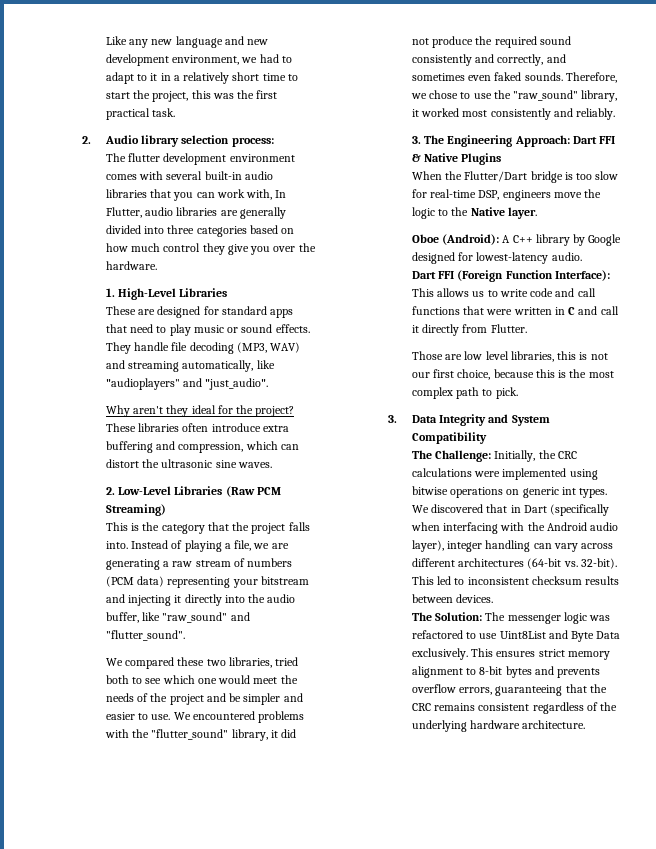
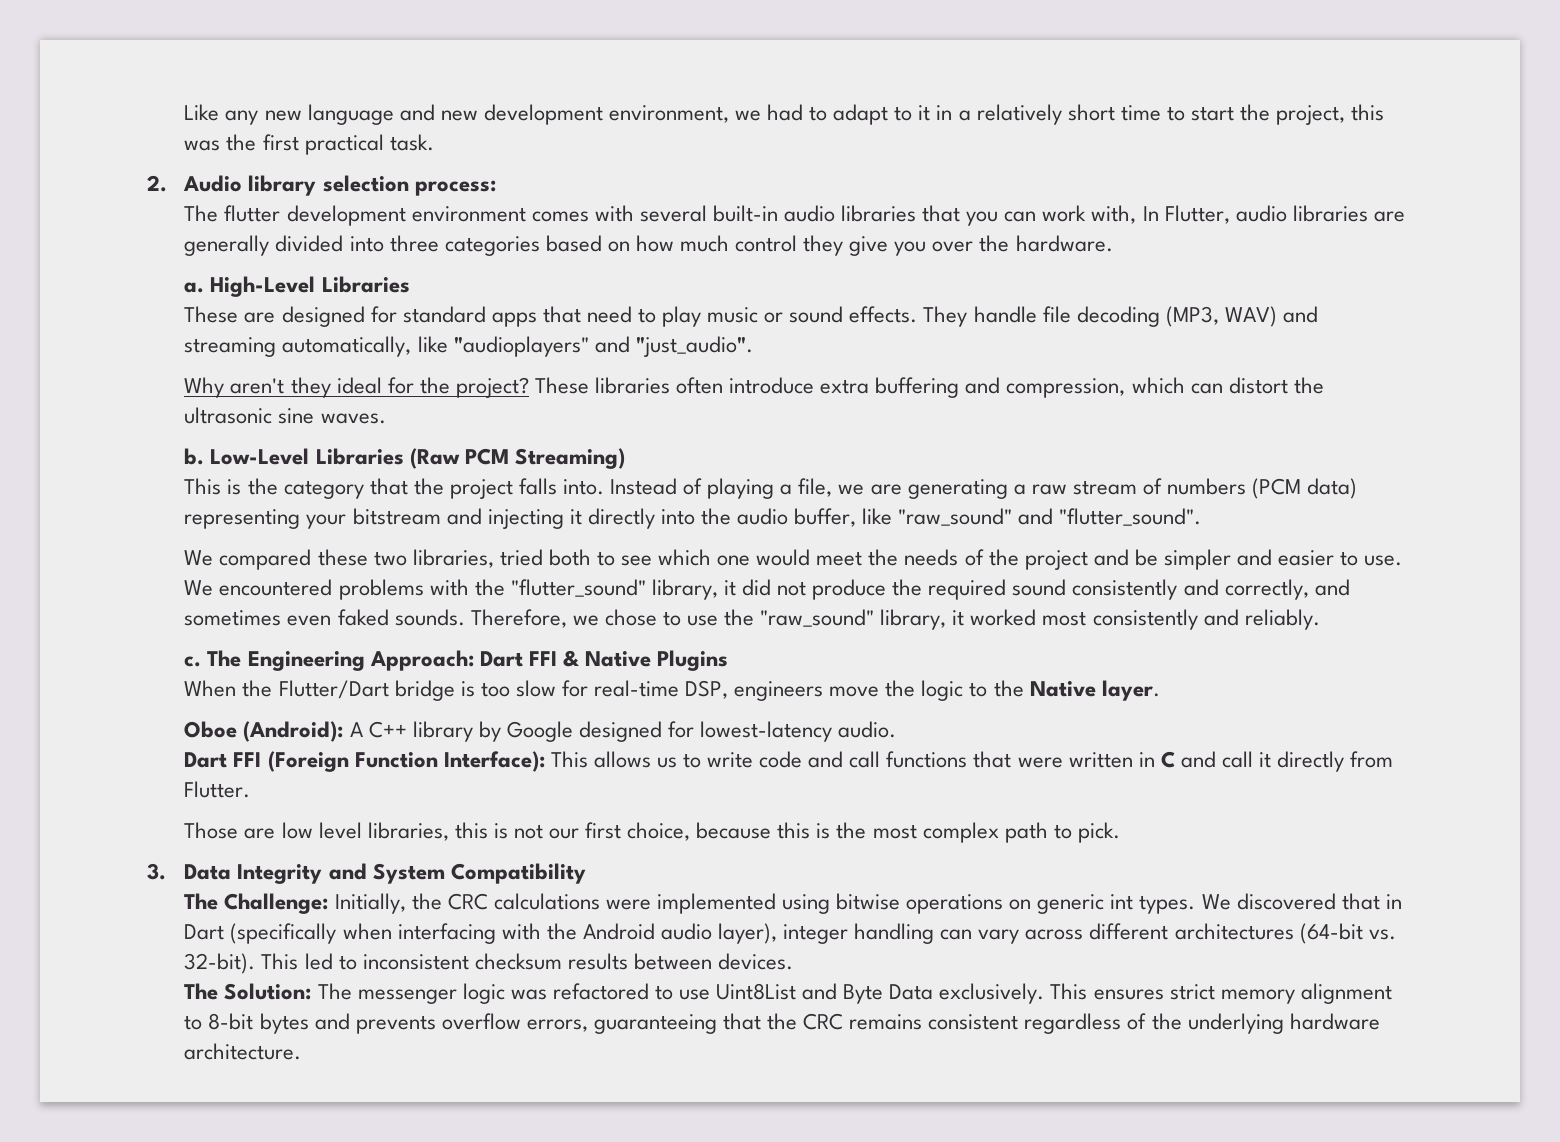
[105,288,115,297] 1. -> [184,282,205,293] a.
[105,487,115,495] 2. -> [184,448,205,465] b.
[411,136,421,144] 3. -> [184,656,202,667] c.

